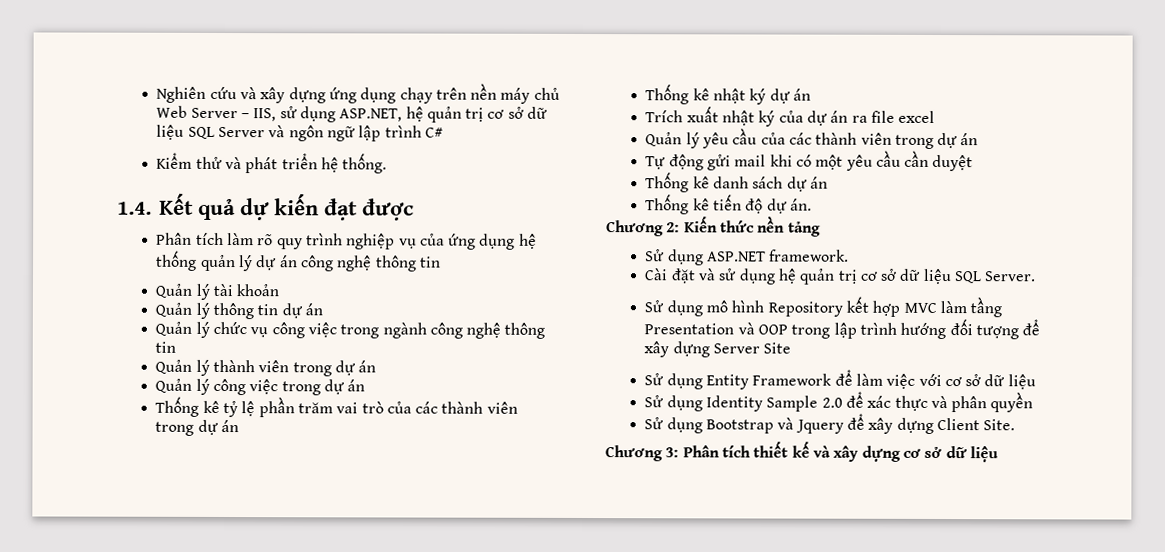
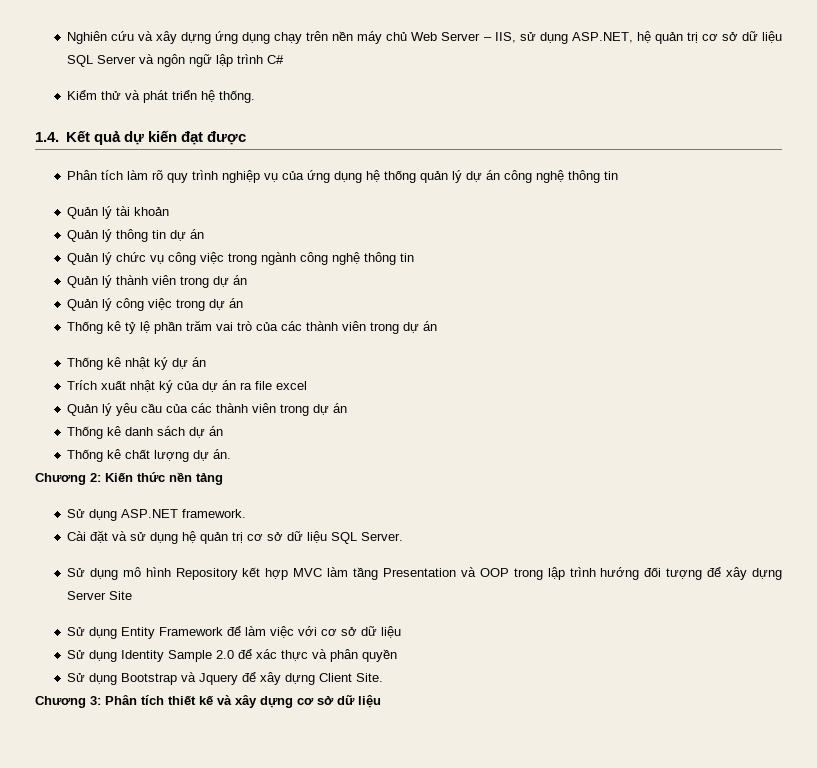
[645,150,974,172] // Tự động gửi mail khi có một yêu cầu cần duyệt -> (347, 408) none
[712,194,764,214] tiến độ -> [124,449,189,462] chất lượng

